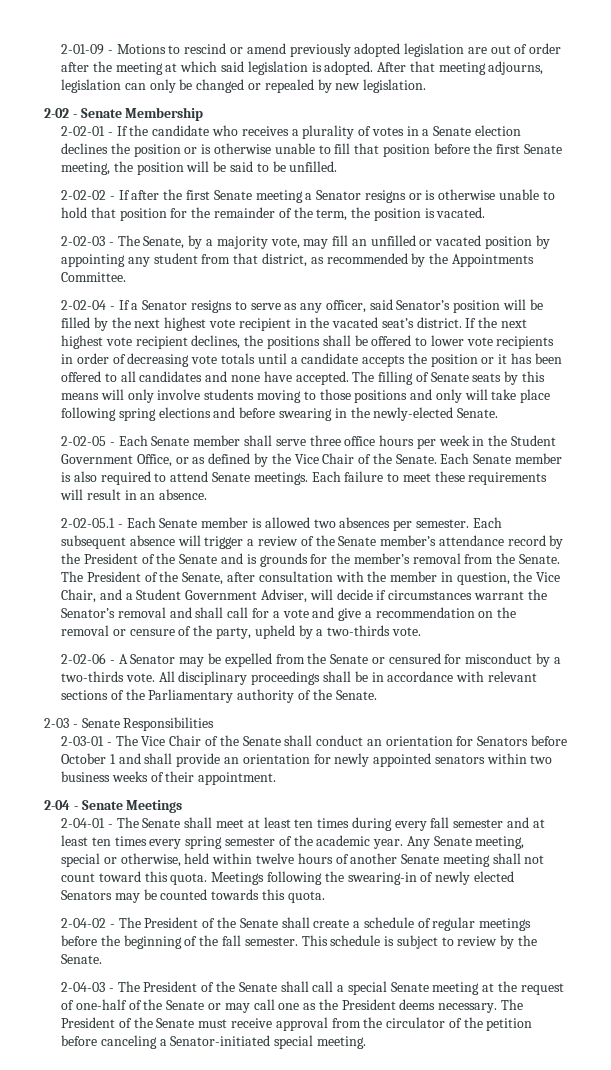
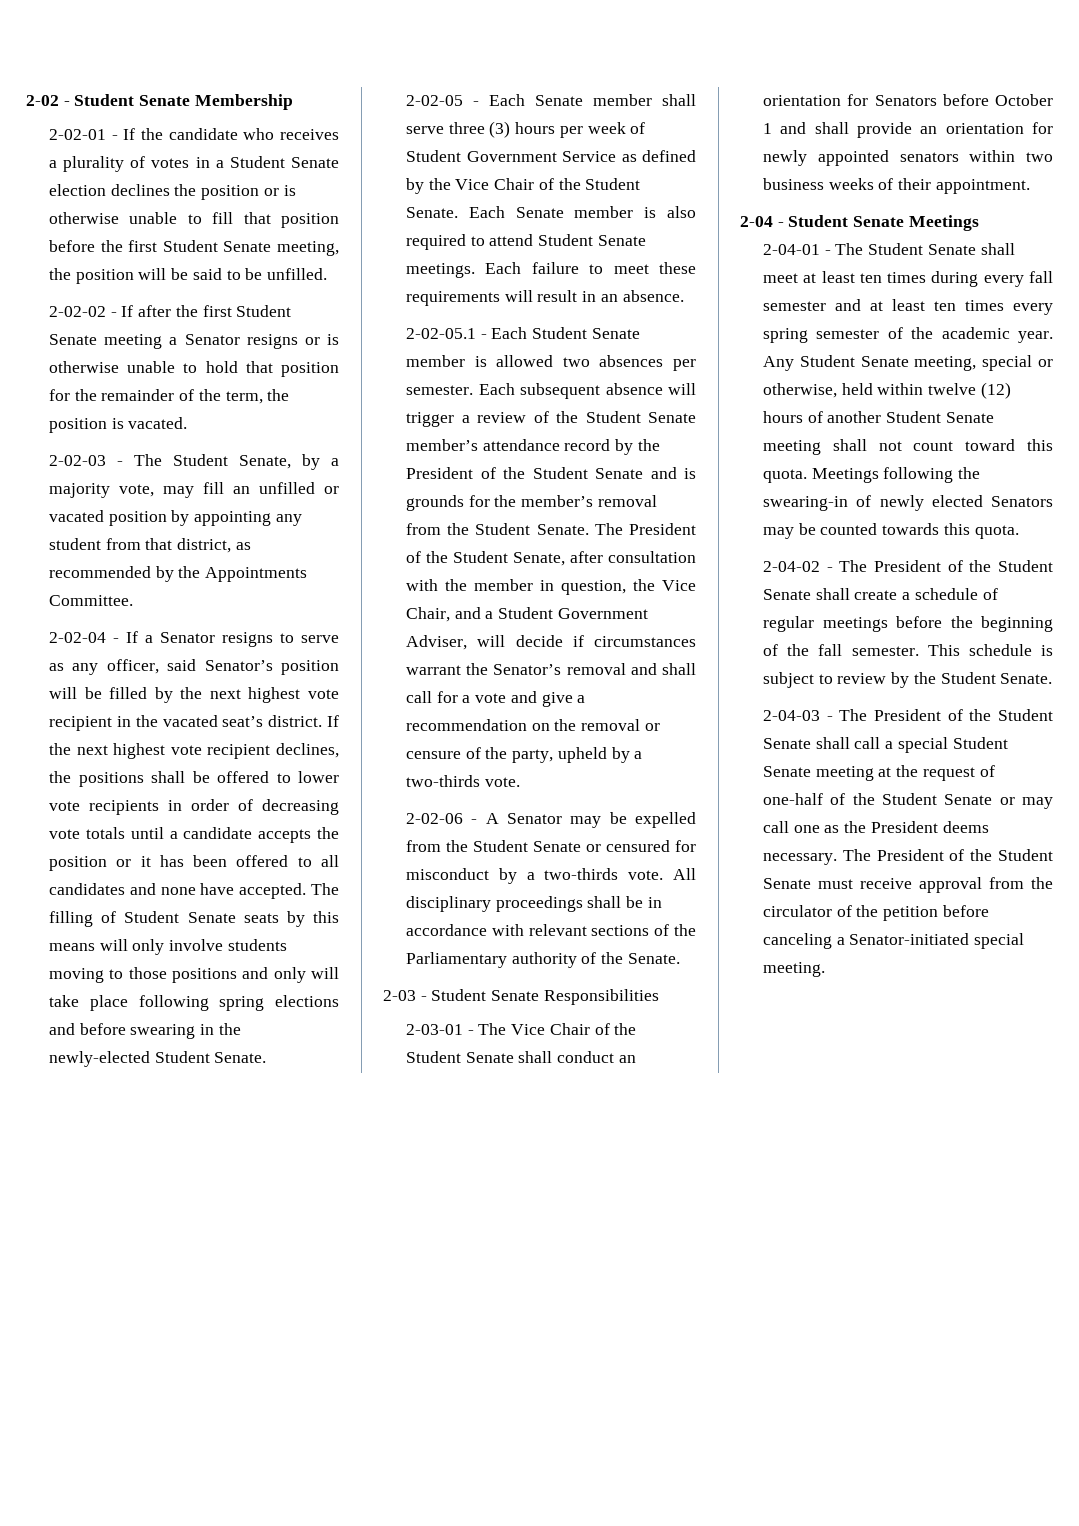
[61,43,562,57] [61,61,544,75] [61,79,427,93] [44,108,77,118] 2-01-09 - Motions to rescind or amend previously adopted legislation are out of order after the meeting at which said legislation is adopted. After that meeting adjourns, legislation can only be changed or repealed by new legislation. // 2-02 - -> [26,94,135,106] 2-02 - Student
(430, 132) none -> [229,156,285,168] Student
(521, 149) none -> [162,240,218,252] Student
(210, 195) none -> [236,305,292,317] Student
(140, 240) none -> [173,454,229,466] Student
(429, 377) none -> [124,911,180,923] Student
(454, 414) none -> [154,1051,210,1063] Student
[344,436,376,446] office -> [489,121,511,138] (3)
[472,435,556,446] [61,454,189,467] in the Student Government Office, or -> [630,122,646,134] [406,150,617,162] of Student Government Service
(392, 458) none -> [585,178,641,190] Student
(209, 476) none -> [538,234,594,246] Student
(156, 522) none -> [532,327,588,339] Student
(335, 540) none -> [585,411,641,423] Student
(176, 558) none -> [532,467,588,479] Student
(516, 558) none -> [475,523,531,535] Student
(179, 576) none -> [453,551,509,563] Student
(327, 658) none -> [473,840,529,852] Student
(78, 726) none -> [431,989,487,1001] Student
(239, 740) none -> [406,1051,462,1063] Student
(78, 808) none -> [788,215,849,227] Student
(139, 822) none -> [868,243,924,255] Student
(430, 842) none -> [799,355,855,367] Student
(294, 858) none -> [980,382,1011,399] (12)
(398, 858) none -> [886,411,942,423] Student
(236, 922) none -> [998,560,1053,572] Student
(537, 940) none -> [940,672,996,684] Student
(235, 986) none -> [998,709,1053,721] Student
(387, 988) none -> [952,737,1008,749] Student
(163, 1004) none -> [882,793,938,805] Student
(153, 1022) none -> [998,849,1053,861] Student

